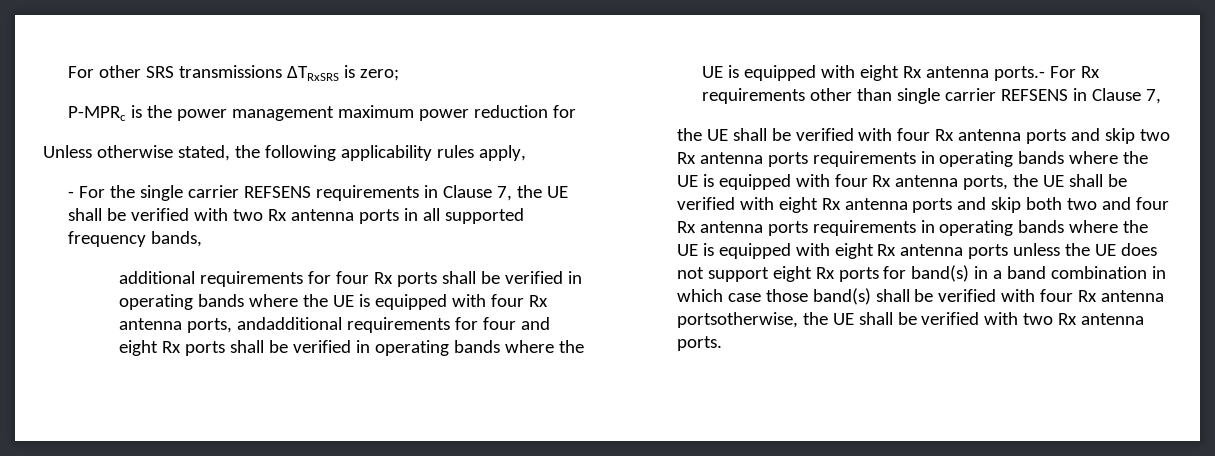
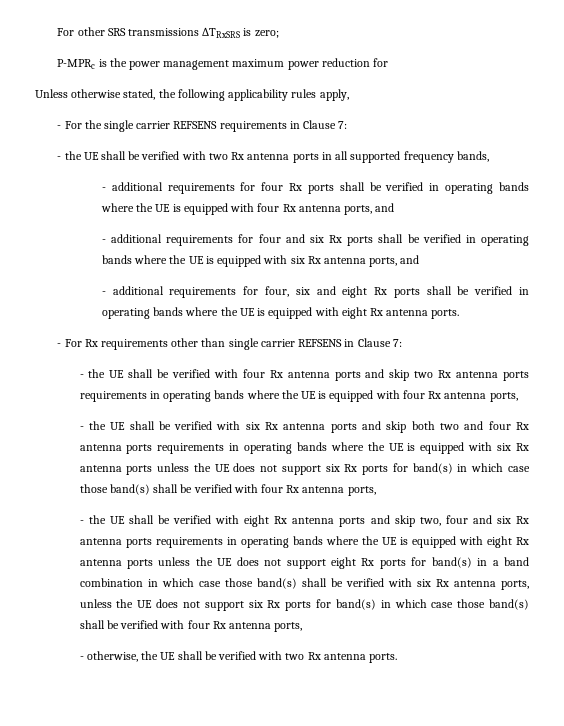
[497,186,513,201] 7, -> [338,121,348,129] [57,156,62,160] 7: // -
(203, 239) none -> [101,187,106,191] -
[236,317,342,330] andadditional -> [375,203,395,212] [101,234,163,243] and // - additional
(550, 323) none -> [309,234,529,246] [101,255,420,267] [101,286,336,298] six Rx ports shall be verified in operating bands where the UE is equipped with six Rx antenna ports, and // - additional requirements for four, six and
[993,66,1045,81] ports.- -> [431,309,460,319] [57,343,62,347] ports. // -
[1145,89,1161,104] 7, // -> [392,339,402,347] [79,374,84,378] 7: // -
(1009, 182) none -> [79,421,530,433] [79,442,529,454] [79,463,530,475] [79,484,376,496] [79,520,84,524] // - the UE shall be verified with six Rx antenna ports and skip both two and four Rx antenna ports requirements in operating bands where the UE is equipped with six Rx antenna ports unless the UE does not support six Rx ports for band(s) in which case those band(s) shall be verified with four Rx antenna ports, // -
[1026,197,1170,210] both two and four -> [419,515,511,526] two, four and six
[1040,289,1165,302] [676,312,798,328] four Rx antenna portsotherwise, -> [416,579,529,590] [79,599,530,611] [79,620,303,632] [79,651,138,662] six Rx antenna ports, unless the UE does not support six Rx ports for band(s) in which case those band(s) shall be verified with four Rx antenna ports, // - otherwise,

